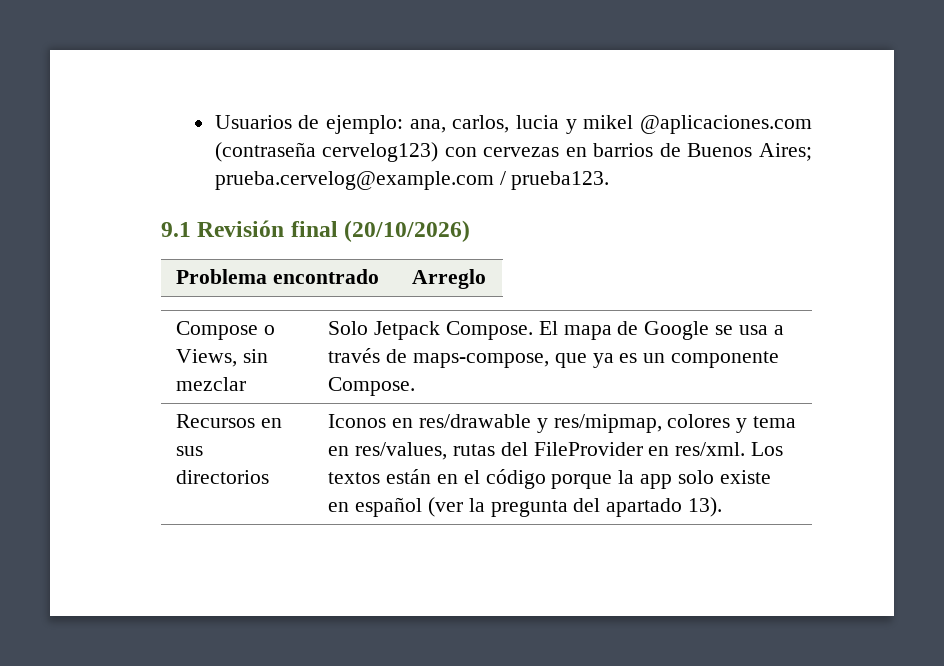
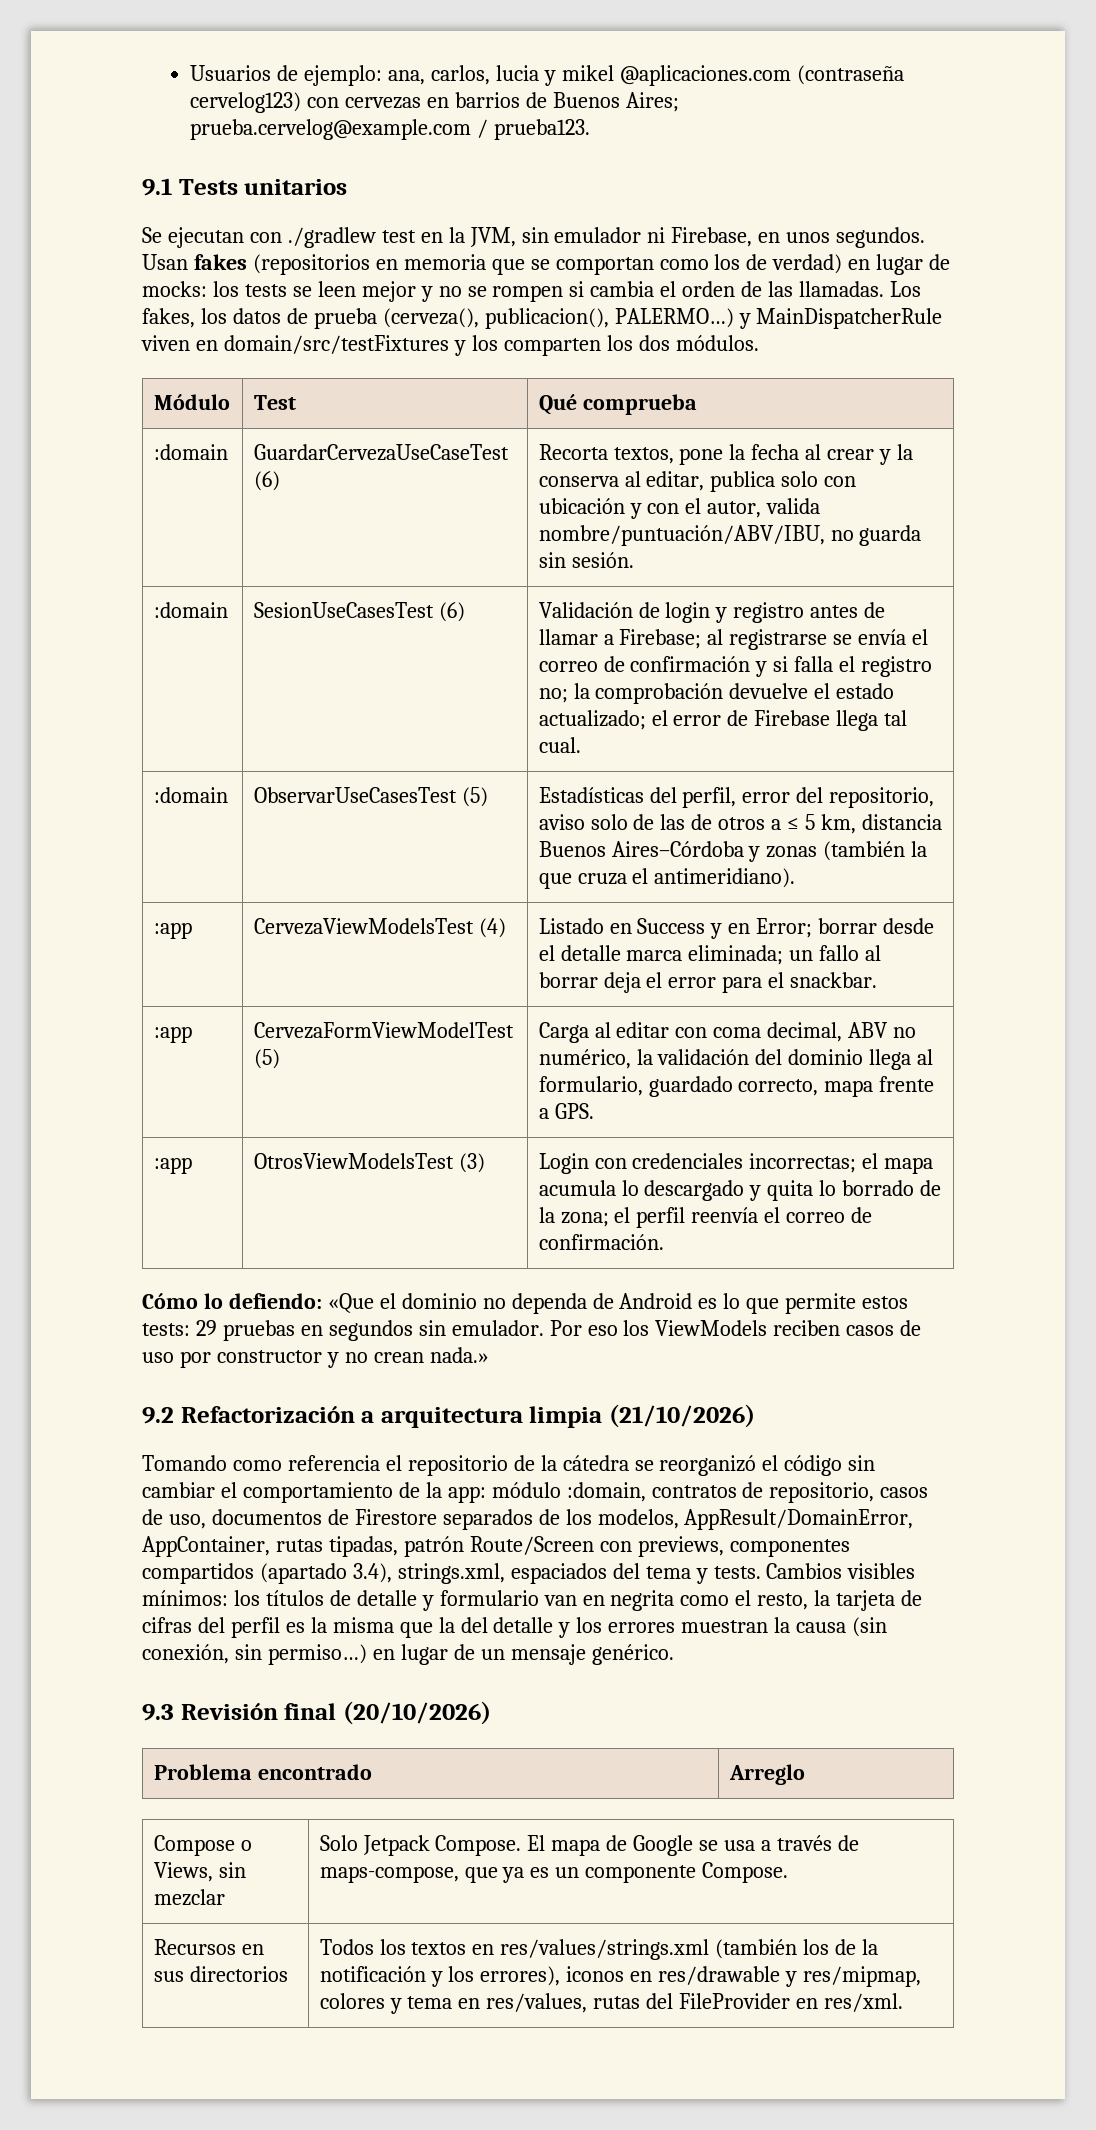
(191, 229) none -> [178,179,348,195] [142,227,926,248] [142,254,951,275] [142,281,921,302] [142,308,943,329] [141,335,759,356] [153,394,230,410] [253,395,296,410] [538,394,697,415] [153,444,228,460] [253,444,509,461] [253,471,280,491] [538,444,914,465] [538,471,857,492] [538,498,821,519] [538,525,922,546] [538,552,634,568] [153,602,228,618] [253,602,465,622] [538,602,886,623] [538,629,929,650] [538,656,933,677] [538,683,895,704] [538,710,908,731] [538,737,581,753] [153,787,228,803] [253,787,488,807] [538,787,935,808] [538,814,943,834] [538,841,928,862] [538,868,796,889] [153,922,192,939] [253,918,506,938] [538,918,935,939] [538,945,882,965] [538,972,878,993] [153,1026,192,1043] [253,1022,514,1039] [253,1049,280,1069] [538,1022,917,1043] [538,1049,934,1070] [538,1076,935,1097] [538,1103,594,1119] [153,1157,192,1174] [253,1153,485,1173] [538,1153,934,1174] [538,1180,942,1201] [538,1207,873,1228] [538,1234,664,1250] [142,1293,909,1314] [142,1320,922,1341] [142,1347,489,1368] [142,1404,756,1428] [142,1455,876,1476] [142,1482,929,1503] [142,1509,914,1530] [142,1536,850,1557] [142,1563,916,1584] [142,1590,923,1611] [142,1617,888,1638] [142,1644,674,1665] [142,1704,174,1721] Tests unitarios // Se ejecutan con ./gradlew test en la JVM, sin emulador ni Firebase, en unos segundos. Usan fakes (repositorios en memoria que se comportan como los de verdad) en lugar de mocks: los tests se leen mejor y no se rompen si cambia el orden de las llamadas. Los fakes, los datos de prueba (cerveza(), publicacion(), PALERMO…) y MainDispatcherRule viven en domain/src/testFixtures y los comparten los dos módulos. // Módulo | Test | Qué comprueba // :domain | GuardarCervezaUseCaseTest (6) | Recorta textos, pone la fecha al crear y la conserva al editar, publica solo con ubicación y con el autor, valida nombre/puntuación/ABV/IBU, no guarda sin sesión. // :domain | SesionUseCasesTest (6) | Validación de login y registro antes de llamar a Firebase; al registrarse se envía el correo de confirmación y si falla el registro no; la comprobación devuelve el estado actualizado; el error de Firebase llega tal cual. // :domain | ObservarUseCasesTest (5) | Estadísticas del perfil, error del repositorio, aviso solo de las de otros a ≤ 5 km, distancia Buenos Aires–Córdoba y zonas (también la que cruza el antimeridiano). // :app | CervezaViewModelsTest (4) | Listado en Success y en Error; borrar desde el detalle marca eliminada; un fallo al borrar deja el error para el snackbar. // :app | CervezaFormViewModelTest (5) | Carga al editar con coma decimal, ABV no numérico, la validación del dominio llega al formulario, guardado correcto, mapa frente a GPS. // :app | OtrosViewModelsTest (3) | Login con credenciales incorrectas; el mapa acumula lo descargado y quita lo borrado de la zona; el perfil reenvía el correo de confirmación. // Cómo lo defiendo: «Que el dominio no dependa de Android es lo que permite estos tests: 29 pruebas en segundos sin emulador. Por eso los ViewModels reciben casos de uso por constructor y no crean nada.» // 9.2 Refactorización a arquitectura limpia (21/10/2026) // Tomando como referencia el repositorio de la cátedra se reorganizó el código sin cambiar el comportamiento de la app: módulo :domain, contratos de repositorio, casos de uso, documentos de Firestore separados de los modelos, AppResult/DomainError, AppContainer, rutas tipadas, patrón Route/Screen con previews, componentes compartidos (apartado 3.4), strings.xml, espaciados del tema y tests. Cambios visibles mínimos: los títulos de detalle y formulario van en negrita como el resto, la tarjeta de cifras del perfil es la misma que la del detalle y los errores muestran la causa (sin conexión, sin permiso…) en lugar de un mensaje genérico. // 9.3
[328,414,387,428] Iconos -> [319,1939,879,1960] [319,1966,625,1987] Todos los textos en res/values/strings.xml (también los de la notificación y los errores), iconos
[750,442,783,456] [328,469,771,489] [328,497,722,517] Los textos están en el código porque la app solo existe en español (ver la pregunta del apartado 13). -> (904, 2002) none

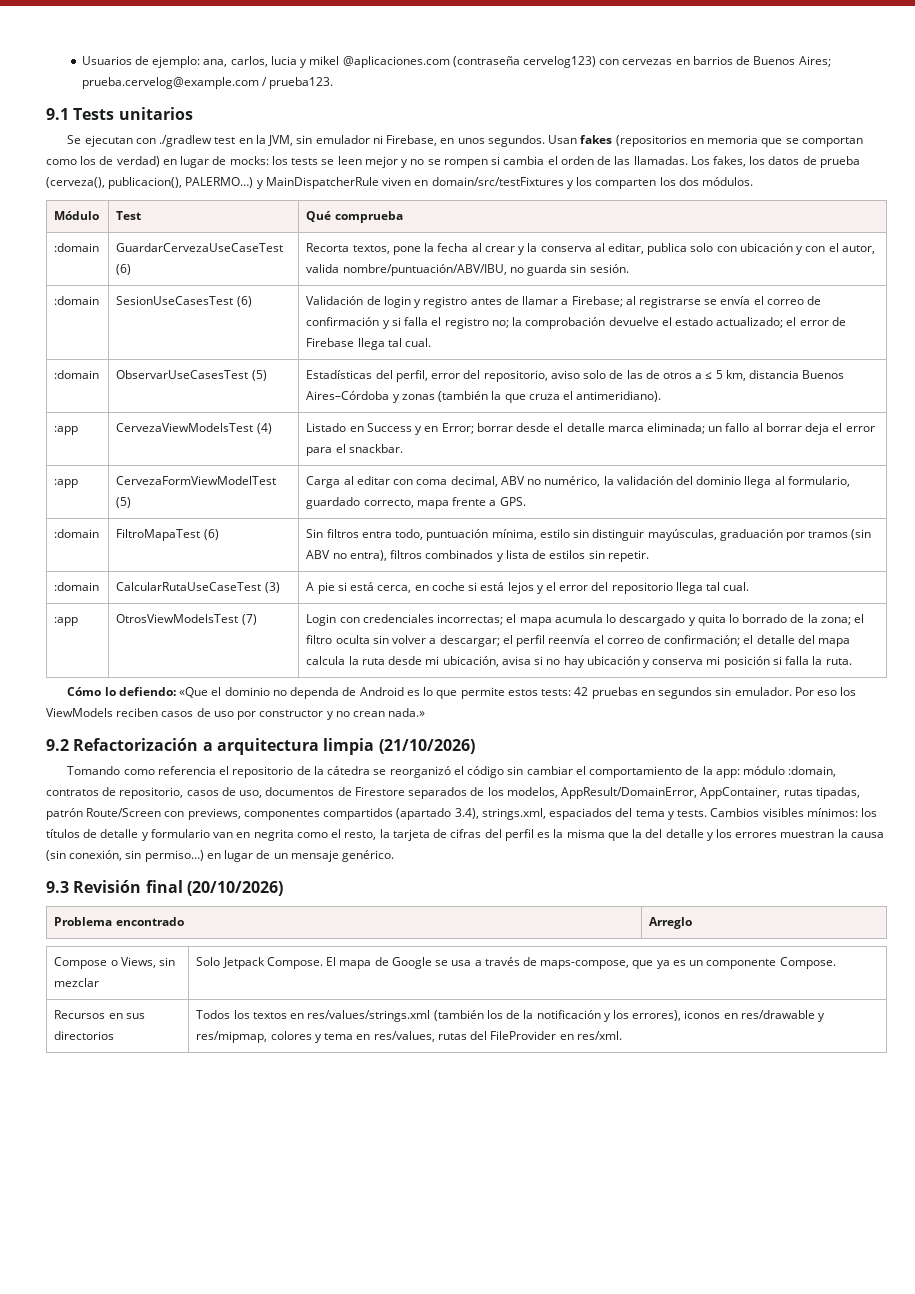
(594, 1111) none -> [54,529,100,538] [116,529,219,541] [306,529,872,541] [306,550,649,562] [54,582,100,591] [116,582,280,593] [306,582,750,594] // :domain | FiltroMapaTest (6) | Sin filtros entra todo, puntuación mínima, estilo sin distinguir mayúsculas, graduación por tramos (sin ABV no entra), filtros combinados y lista de estilos sin repetir. // :domain | CalcularRutaUseCaseTest (3) | A pie si está cerca, en coche si está lejos y el error del repositorio llega tal cual.
[458,1153,485,1173] (3) -> [241,614,257,625] (7)
(631, 1215) none -> [306,635,513,647] filtro oculta sin volver a descargar; el
[538,1234,664,1250] confirmación. -> [664,635,851,647] [306,656,852,668] confirmación; el detalle del mapa calcula la ruta desde mi ubicación, avisa si no hay ubicación y conserva mi posición si falla la ruta.
[195,1320,217,1336] 29 -> [574,687,589,696] 42

